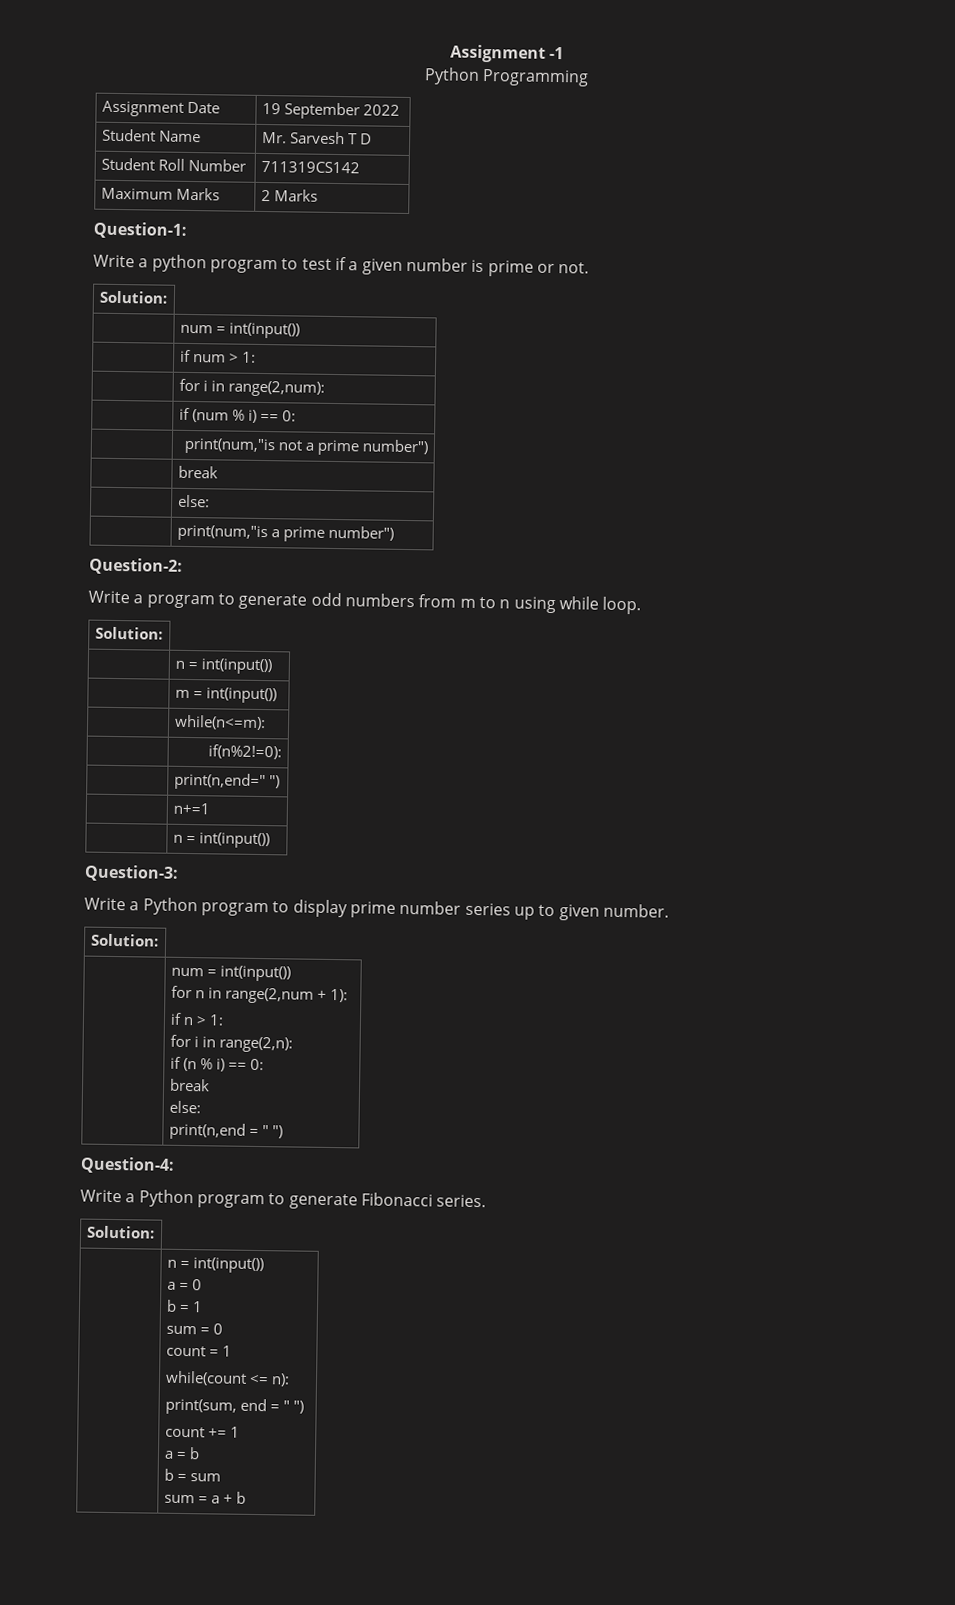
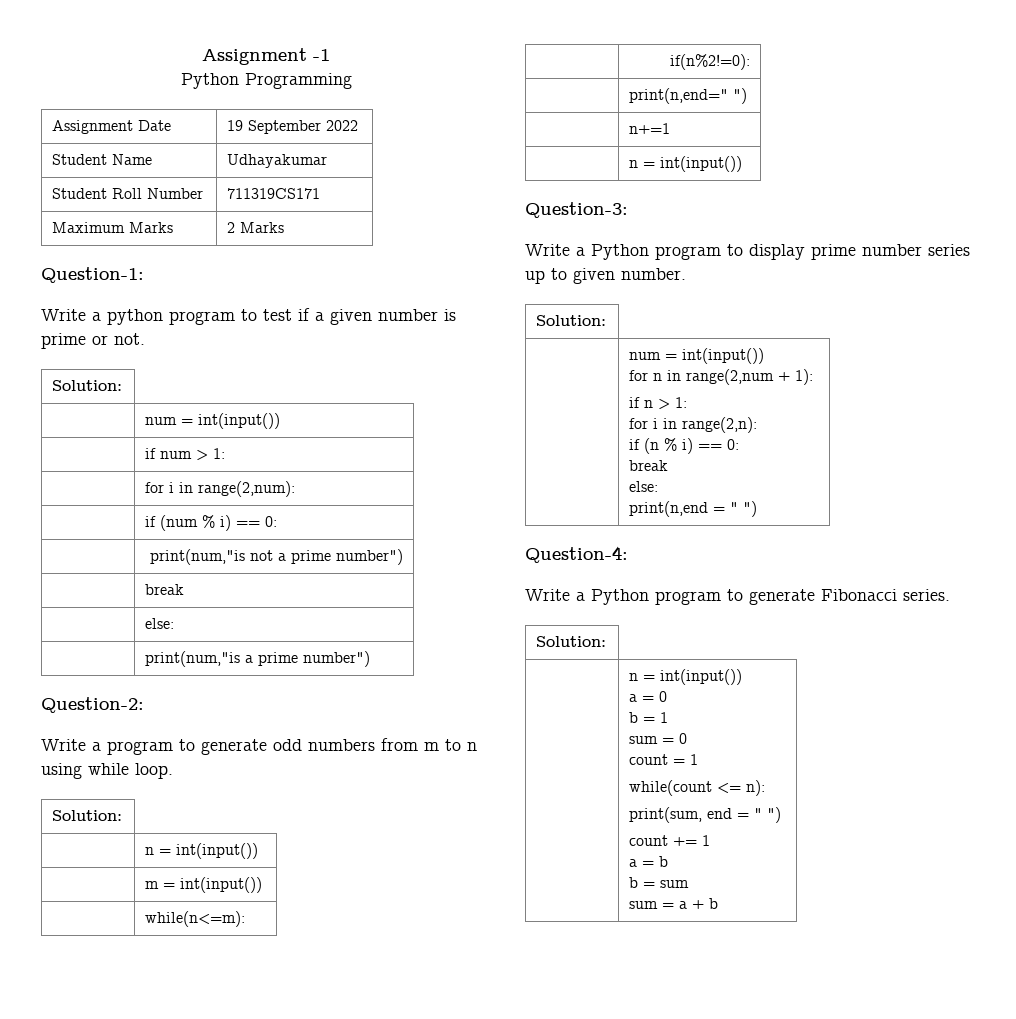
[261,131,372,145] Mr. Sarvesh T D -> [227,154,328,168] Udhayakumar
[260,160,360,174] 711319CS142 -> [227,188,321,199] 711319CS171

